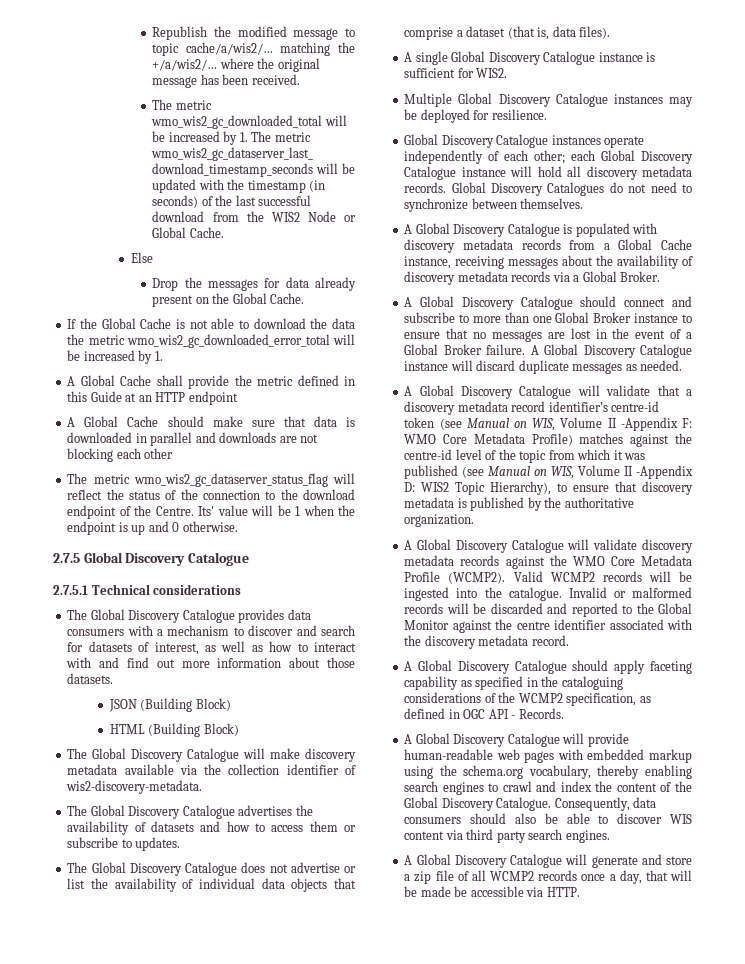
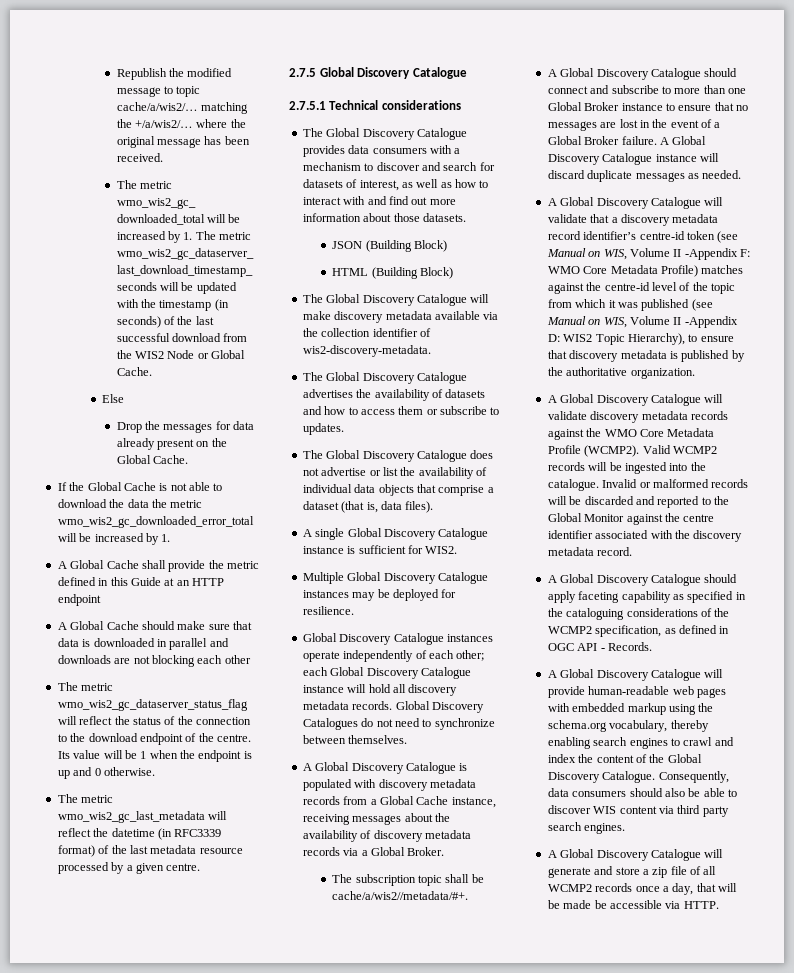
[155,506,215,516] Centre. Its' -> [217,734,251,742] [57,751,70,759] centre. Its
(238, 526) none -> [57,794,114,803] [57,811,228,823] [57,828,222,840] [57,845,243,857] [57,862,201,874] // The metric wmo_wis2_gc_last_metadata will reflect the datetime (in RFC3339 format) of the last metadata resource processed by a given centre.
(661, 276) none -> [332,874,484,886] [332,891,469,900] // The subscription topic shall be cache/a/wis2//metadata/#+.

